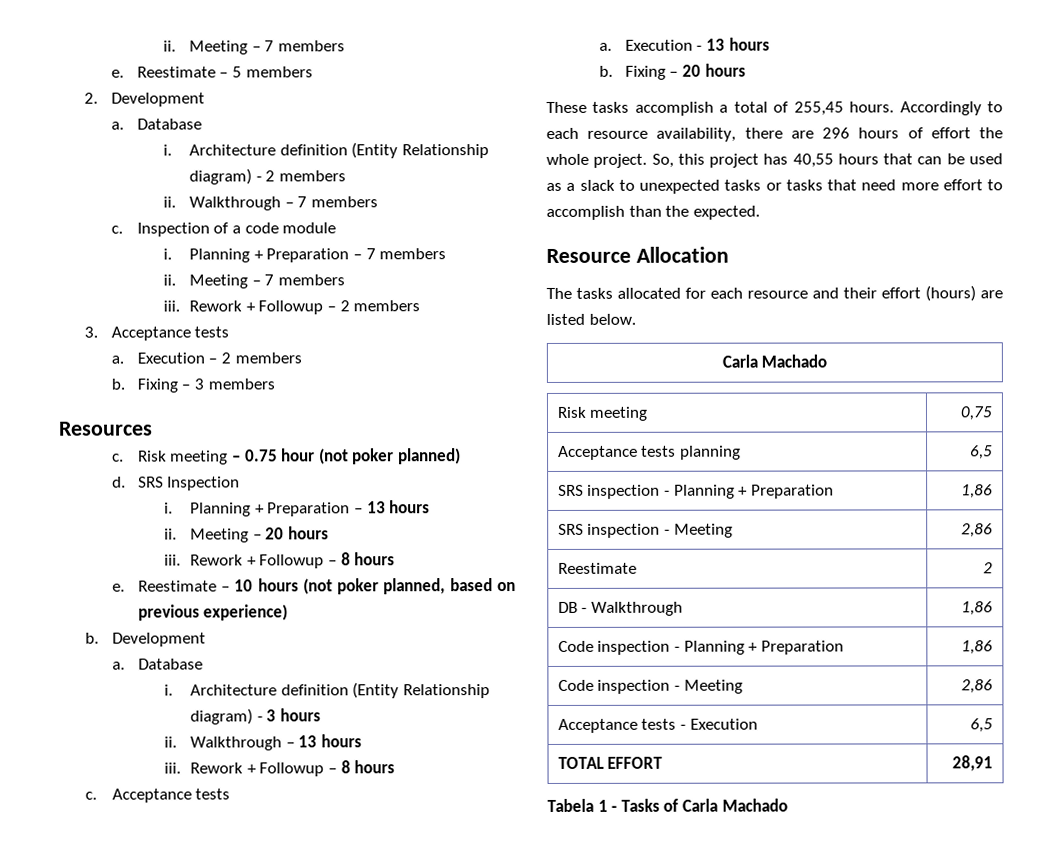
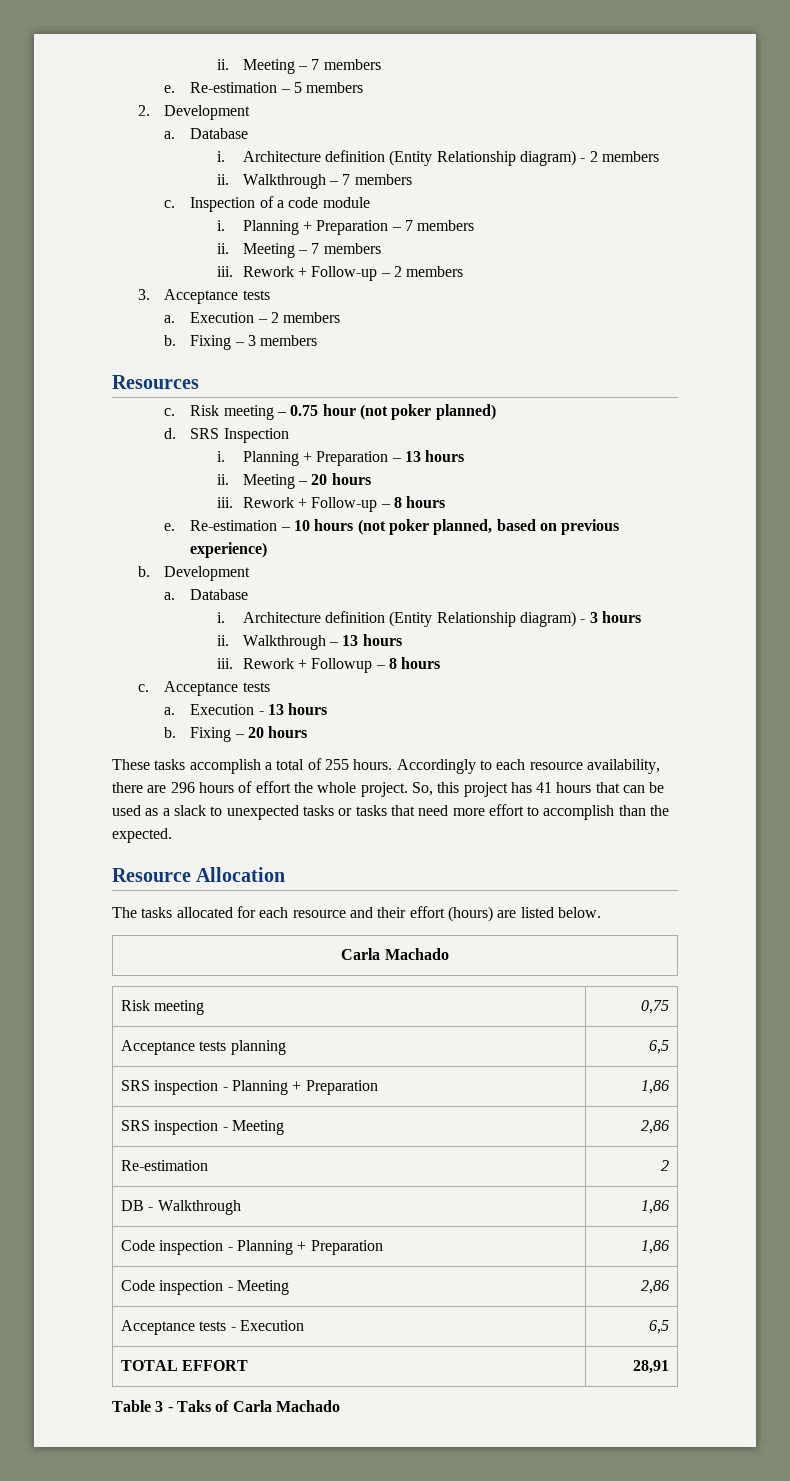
[136,66,216,78] Reestimate -> [190,82,278,93] Re-estimation
[258,300,324,315] Followup -> [311,266,378,281] Follow-up
[259,554,325,569] Followup -> [311,497,378,512] Follow-up
[137,580,217,592] Reestimate -> [190,520,278,531] Re-estimation
[793,101,844,116] 255,45 -> [324,759,349,770] 255
[792,153,834,168] 40,55 -> [536,782,553,793] 41
[557,562,637,574] Reestimate -> [121,1160,209,1171] Re-estimation
[547,798,660,812] Tabela 1 - Tasks -> [112,1400,211,1412] Table 3 - Taks

